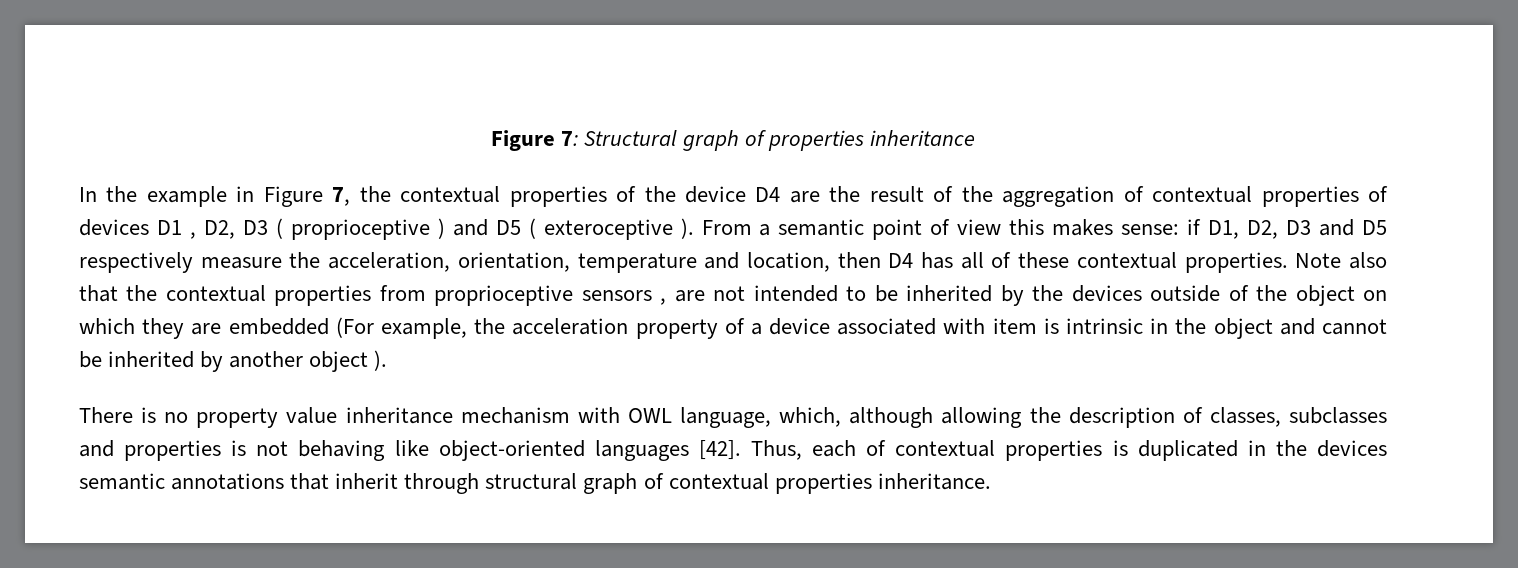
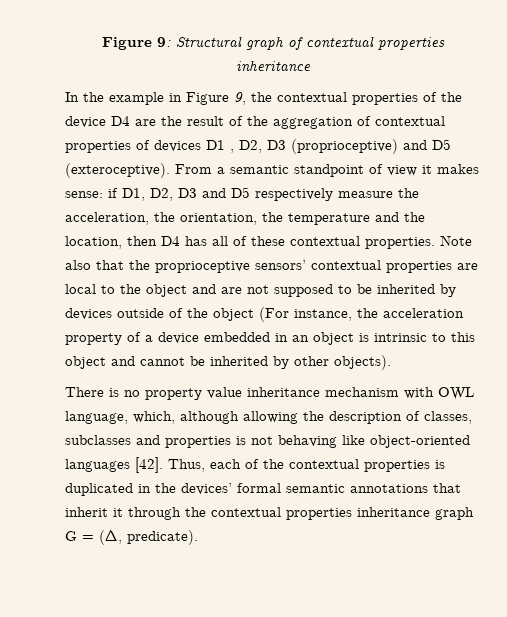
[490,130,578,151] Figure 7: -> [101,37,171,50] Figure 9:
(767, 138) none -> [305,36,374,48] contextual
[332,187,351,206] 7, -> [234,92,246,105] 9,
[275,218,694,240] ( proprioceptive ) and D5 ( exteroceptive ). -> [291,139,451,154] [65,163,170,178] (proprioceptive) and D5 (exteroceptive).
[872,219,923,240] point -> [294,164,364,177] standpoint
[1009,219,1045,235] this -> [422,165,432,174] it
[457,252,570,272] orientation, -> [154,212,283,225] the orientation, the
(740, 260) none -> [404,212,425,222] the
[165,285,667,306] contextual properties from proprioceptive sensors , -> [155,260,478,273] [65,284,216,297] proprioceptive sensors’ contextual properties are local to the object and
[753,285,838,302] intended -> [274,284,333,297] supposed
[1032,285,1064,301] the -> (456, 290) none
[1362,290,1387,301] [79,317,467,339] on which they are embedded (For example, -> [259,307,352,322] (For instance,
[837,318,1207,335] associated with item is intrinsic in the -> [204,332,475,345] embedded in an object is intrinsic to this
[229,350,388,372] another object ). -> [294,355,391,370] other objects).
(887, 448) none -> [263,459,284,469] the
[1316,440,1387,457] devices -> [181,483,281,495] devices’ formal
[404,473,991,494] through structural graph of contextual properties inheritance. -> [113,507,474,520] [65,529,198,545] it through the contextual properties inheritance graph G = (Δ, predicate).

